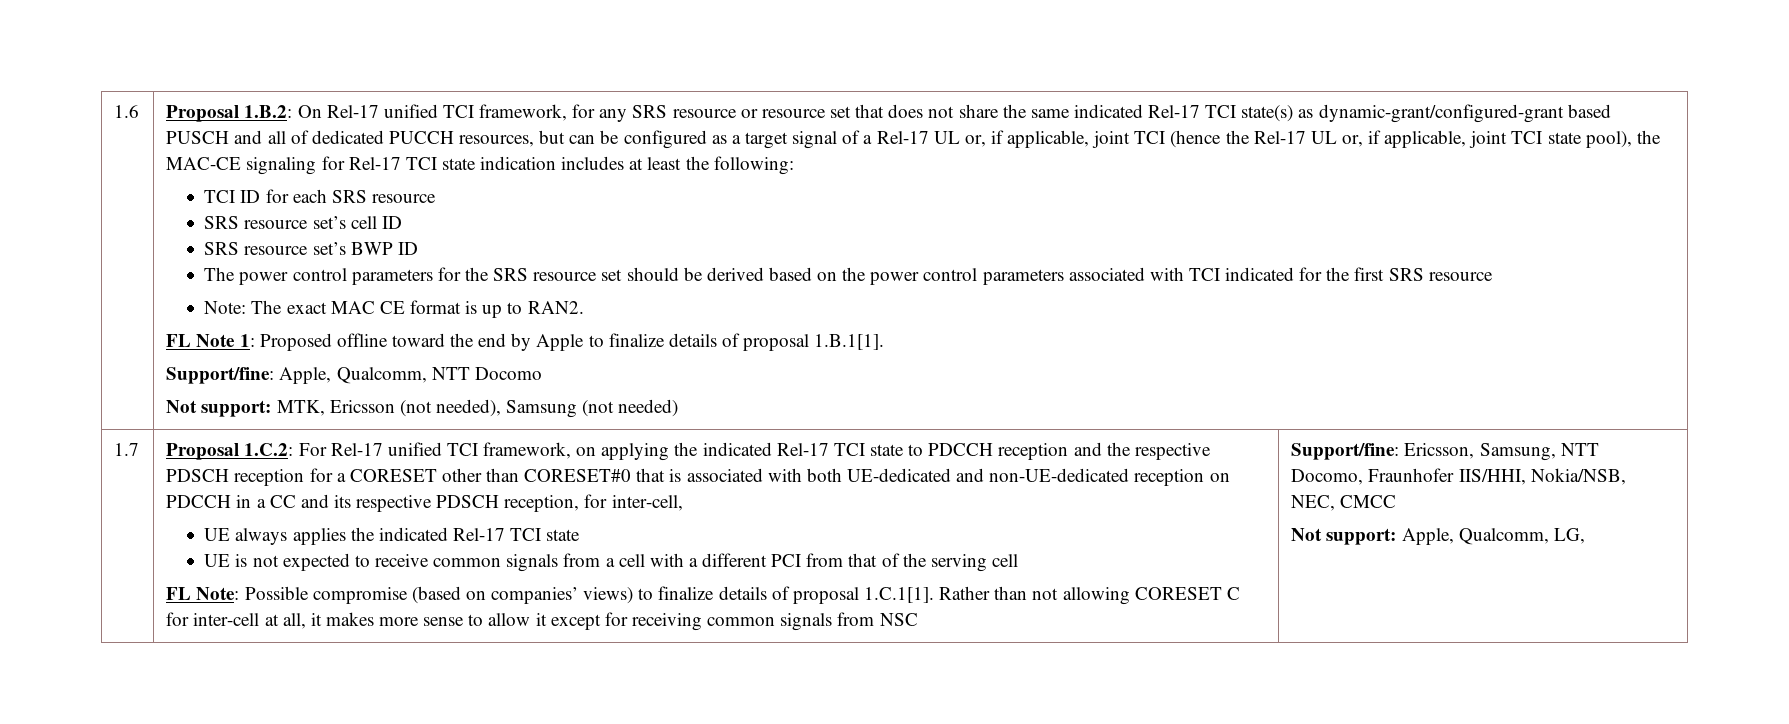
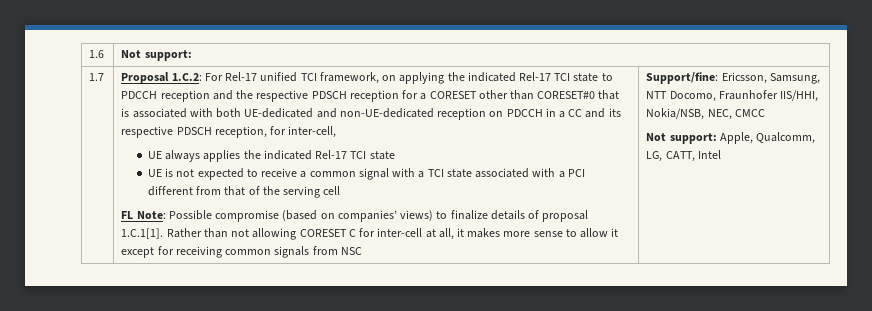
[166,104,1611,123] [166,130,1661,149] [166,156,794,175] [204,189,436,203] [204,216,402,229] [204,242,418,255] [204,267,1493,285] [204,300,584,318] [166,333,885,351] [166,367,542,384] [166,399,679,418] Proposal 1.B.2: On Rel-17 unified TCI framework, for any SRS resource or resource set that does not share the same indicated Rel-17 TCI state(s) as dynamic-grant/configured-grant based PUSCH and all of dedicated PUCCH resources, but can be configured as a target signal of a Rel-17 UL or, if applicable, joint TCI (hence the Rel-17 UL or, if applicable, joint TCI state pool), the MAC-CE signaling for Rel-17 TCI state indication includes at least the following: // TCI ID for each SRS resource // SRS resource set’s cell ID // SRS resource set’s BWP ID // The power control parameters for the SRS resource set should be derived based on the power control parameters associated with TCI indicated for the first SRS resource // Note: The exact MAC CE format is up to RAN2. // FL Note 1: Proposed offline toward the end by Apple to finalize details of proposal 1.B.1[1]. // Support/fine: Apple, Qualcomm, NTT Docomo // Not support: MTK, Ericsson (not needed), Samsung (not needed) -> [121,50,192,61] Not support:
[433,553,802,572] common signals from a cell with a different PCI -> [300,168,585,180] [147,186,193,196] a common signal with a TCI state associated with a PCI different
(1585, 536) none -> [665,150,721,162] CATT, Intel

